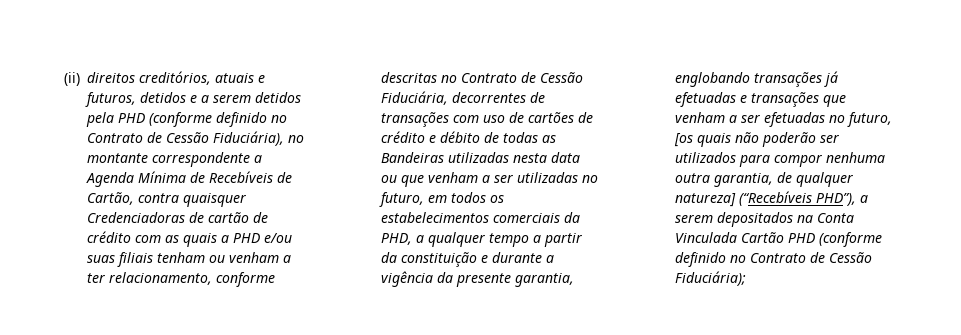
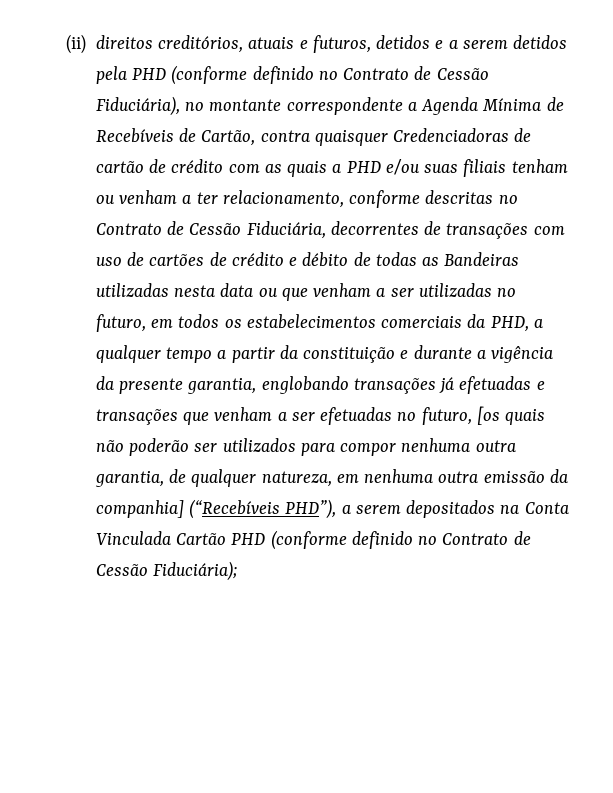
[674,193,736,207] natureza] -> [261,469,568,487] [95,500,184,518] natureza, em nenhuma outra emissão da companhia]

